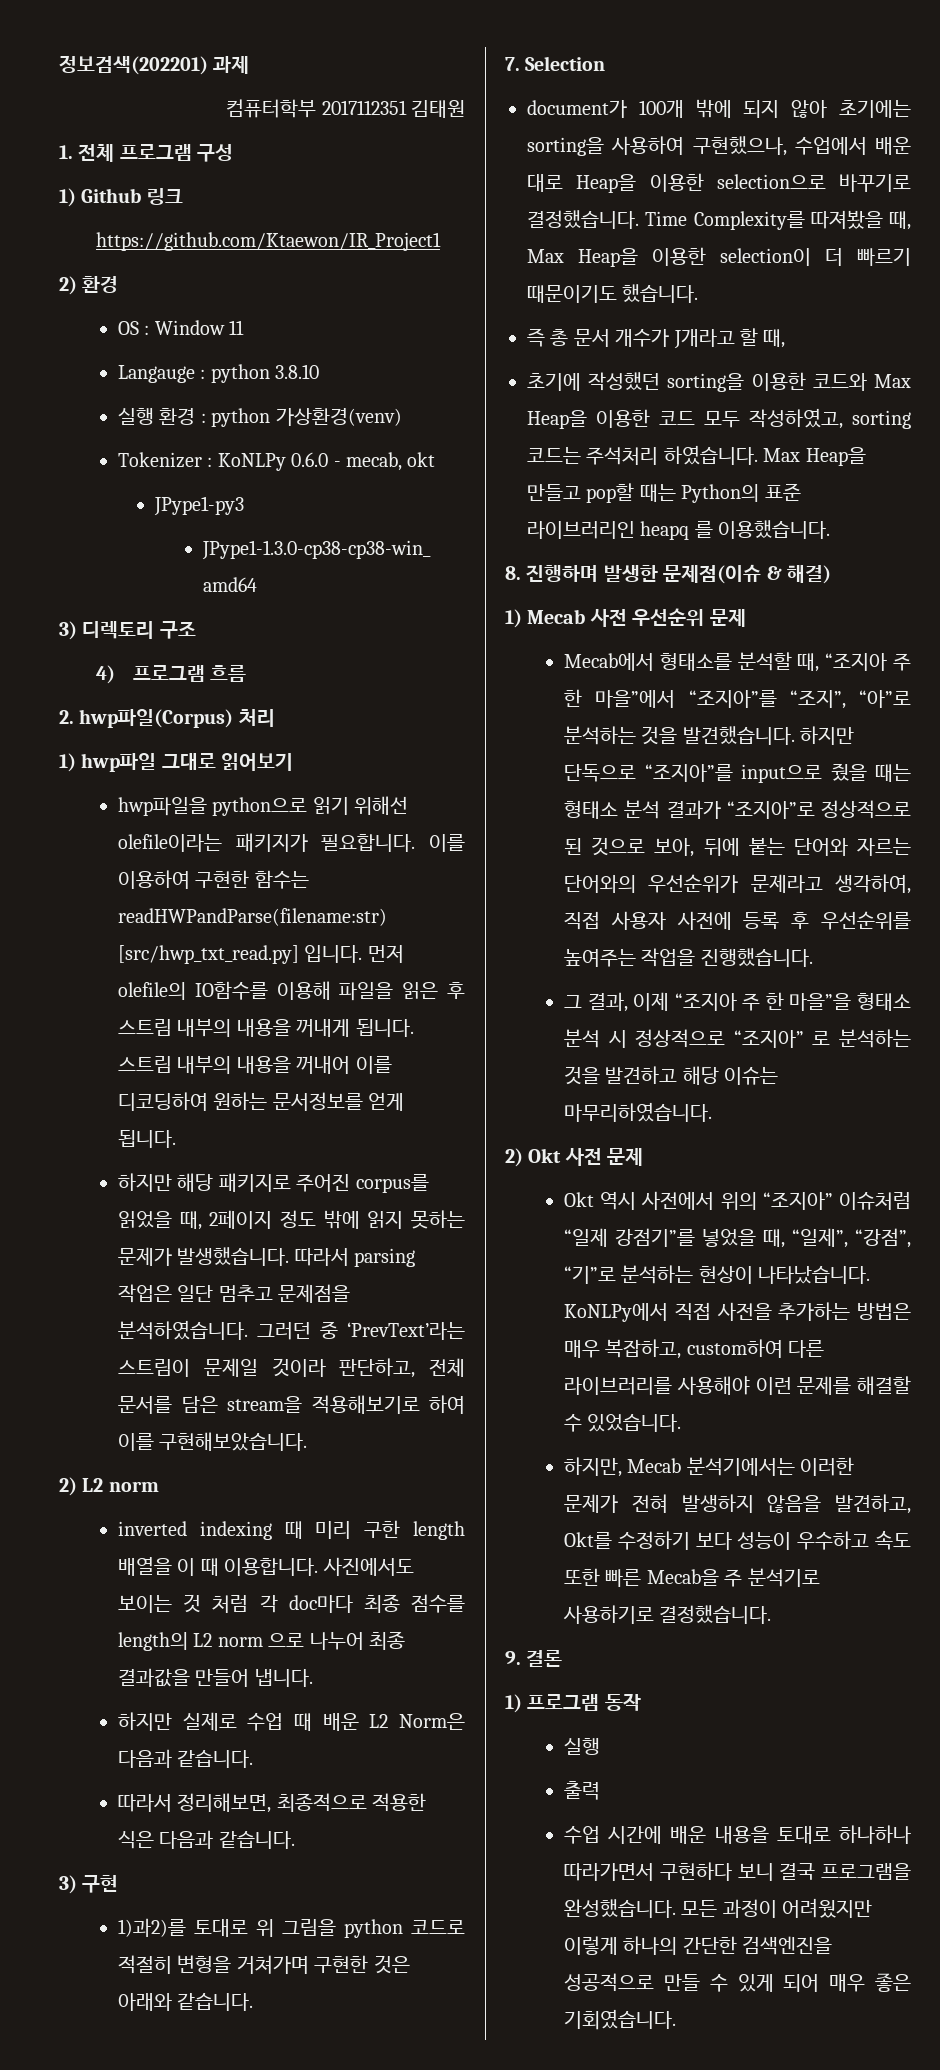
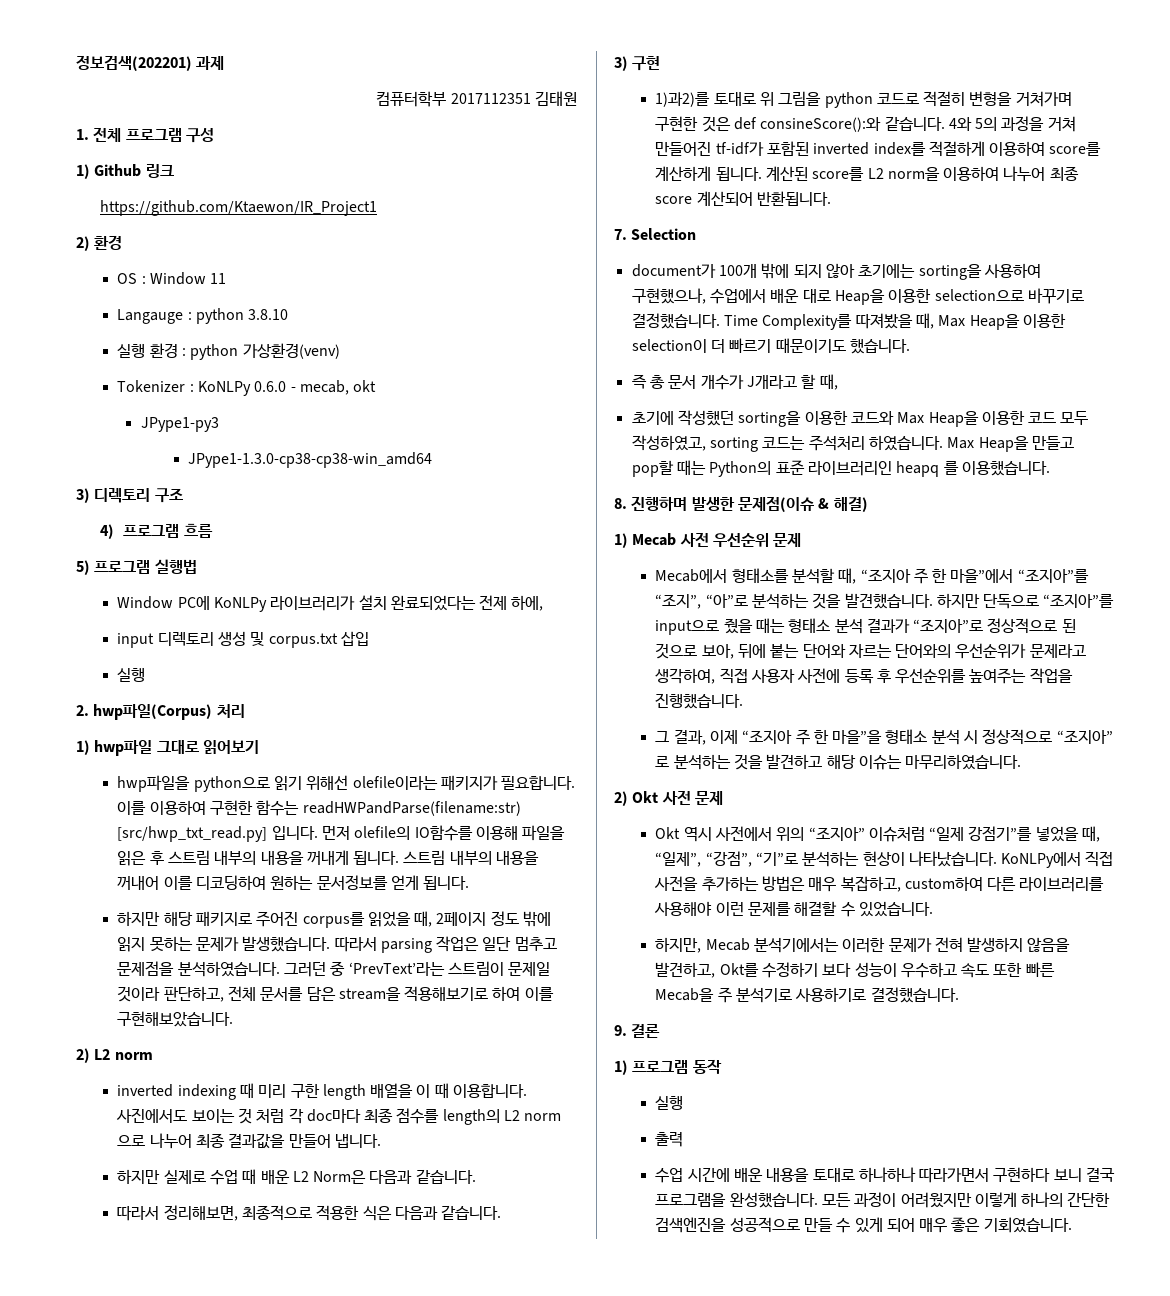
(247, 673) none -> [76,559,197,575] [117,595,544,612] [117,631,369,648] [117,667,146,682] // 5) 프로그램 실행법 // Window PC에 KoNLPy 라이브러리가 설치 완료되었다는 전제 하에, // input 디렉토리 생성 및 corpus.txt 삽입 // 실행
[118,1993,254,2011] 아래와 같습니다. -> [733,116,1076,132] [655,141,1102,157] [655,166,1079,182] [655,191,831,206] def consineScore():와 같습니다. 4와 5의 과정을 거쳐 만들어진 tf-idf가 포함된 inverted index를 적절하게 이용하여 score를 계산하게 됩니다. 계산된 score를 L2 norm을 이용하여 나누어 최종 score 계산되어 반환됩니다.

